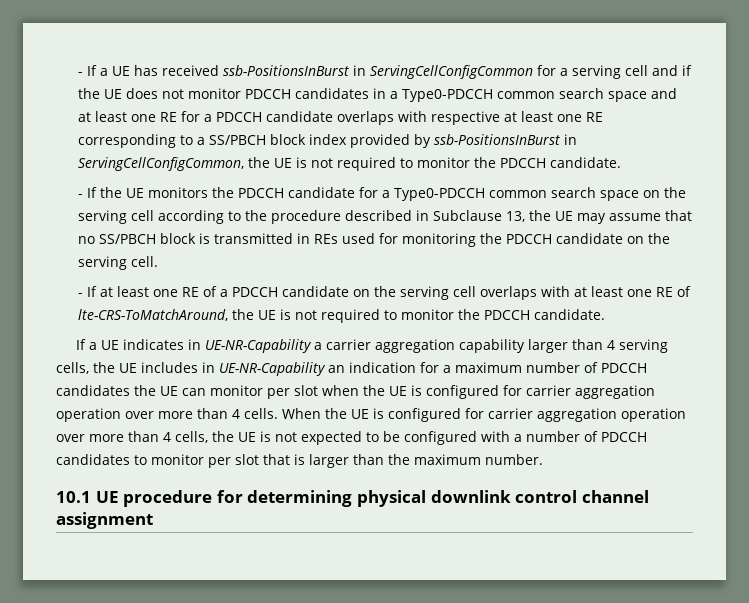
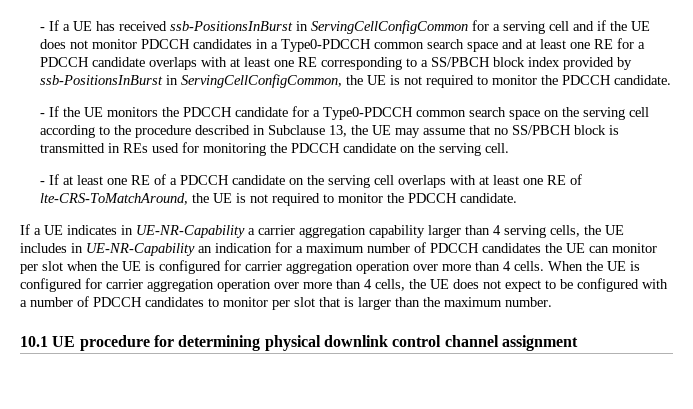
[430,111,500,125] respective -> (227, 62) none
[260,431,362,445] is not expected -> [453,279,541,292] does not expect

